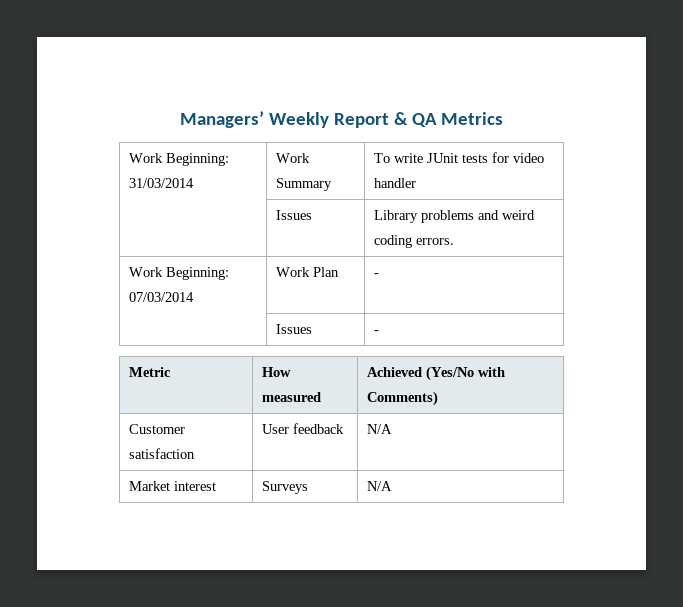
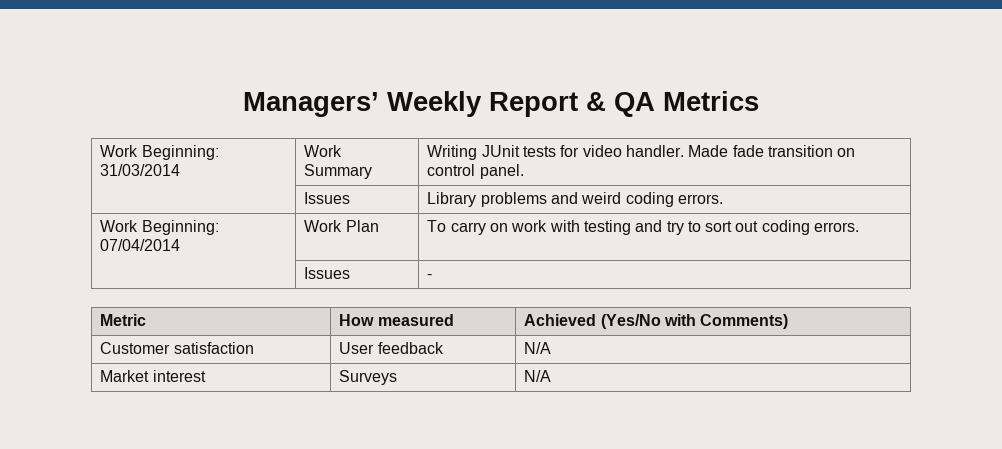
[373,153,423,163] To write -> [427,145,478,160] Writing
[373,178,416,188] handler -> [625,145,856,157] [427,164,524,179] handler. Made fade transition on control panel.
[128,292,194,302] 07/03/2014 -> [100,239,181,251] 07/04/2014
[373,273,379,277] - -> [427,220,860,235] To carry on work with testing and try to sort out coding errors.

